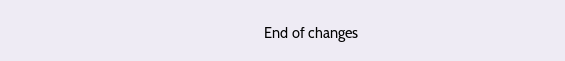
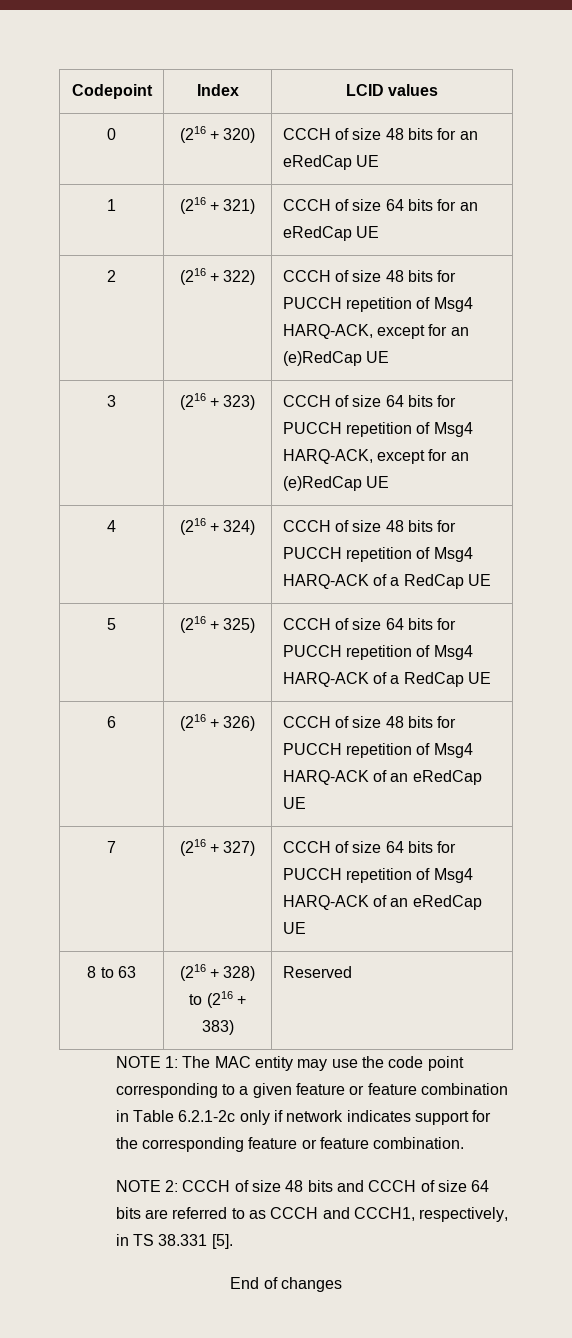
(263, 32) none -> [71,84,153,99] [196,84,239,96] [345,84,439,96] [107,128,116,140] [179,126,256,143] [282,128,478,140] [282,155,380,170] [107,199,116,211] [179,197,256,214] [282,199,478,211] [282,226,380,241] [107,270,116,282] [179,268,256,285] [282,270,457,282] [282,297,473,312] [282,324,469,339] [282,351,390,366] [107,395,116,407] [179,393,256,410] [282,395,457,407] [282,422,473,437] [282,449,469,464] [282,476,390,491] [107,520,116,532] [179,518,256,535] [282,520,457,532] [282,547,473,562] [282,574,492,589] [107,618,116,630] [179,616,256,633] [282,618,457,630] [282,645,473,660] [282,672,492,687] [107,716,116,728] [179,714,256,731] [282,716,457,728] [282,743,473,758] [282,770,482,785] [282,797,306,809] [107,841,116,853] [179,839,256,856] [282,841,457,853] [282,868,473,883] [282,895,482,910] [282,922,306,934] [87,966,136,978] [179,964,256,981] [189,991,246,1008] [201,1020,234,1035] [282,966,352,978] [115,1056,464,1071] [115,1083,509,1098] [115,1110,492,1125] [115,1137,465,1152] [115,1180,490,1192] [115,1207,509,1222] [115,1234,233,1249] Codepoint | Index | LCID values // 0 | (216 + 320) | CCCH of size 48 bits for an eRedCap UE // 1 | (216 + 321) | CCCH of size 64 bits for an eRedCap UE // 2 | (216 + 322) | CCCH of size 48 bits for PUCCH repetition of Msg4 HARQ-ACK, except for an (e)RedCap UE // 3 | (216 + 323) | CCCH of size 64 bits for PUCCH repetition of Msg4 HARQ-ACK, except for an (e)RedCap UE // 4 | (216 + 324) | CCCH of size 48 bits for PUCCH repetition of Msg4 HARQ-ACK of a RedCap UE // 5 | (216 + 325) | CCCH of size 64 bits for PUCCH repetition of Msg4 HARQ-ACK of a RedCap UE // 6 | (216 + 326) | CCCH of size 48 bits for PUCCH repetition of Msg4 HARQ-ACK of an eRedCap UE // 7 | (216 + 327) | CCCH of size 64 bits for PUCCH repetition of Msg4 HARQ-ACK of an eRedCap UE // 8 to 63 | (216 + 328) to (216 + 383) | Reserved // NOTE 1: The MAC entity may use the code point corresponding to a given feature or feature combination in Table 6.2.1-2c only if network indicates support for the corresponding feature or feature combination. // NOTE 2: CCCH of size 48 bits and CCCH of size 64 bits are referred to as CCCH and CCCH1, respectively, in TS 38.331 [5]. //

